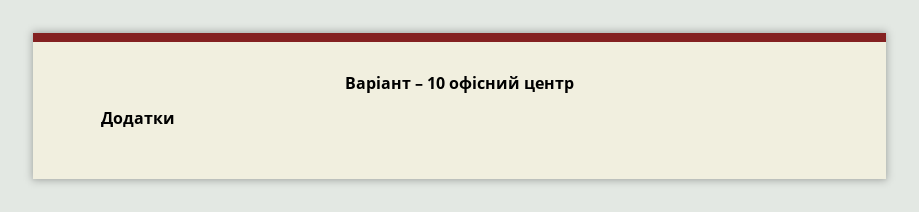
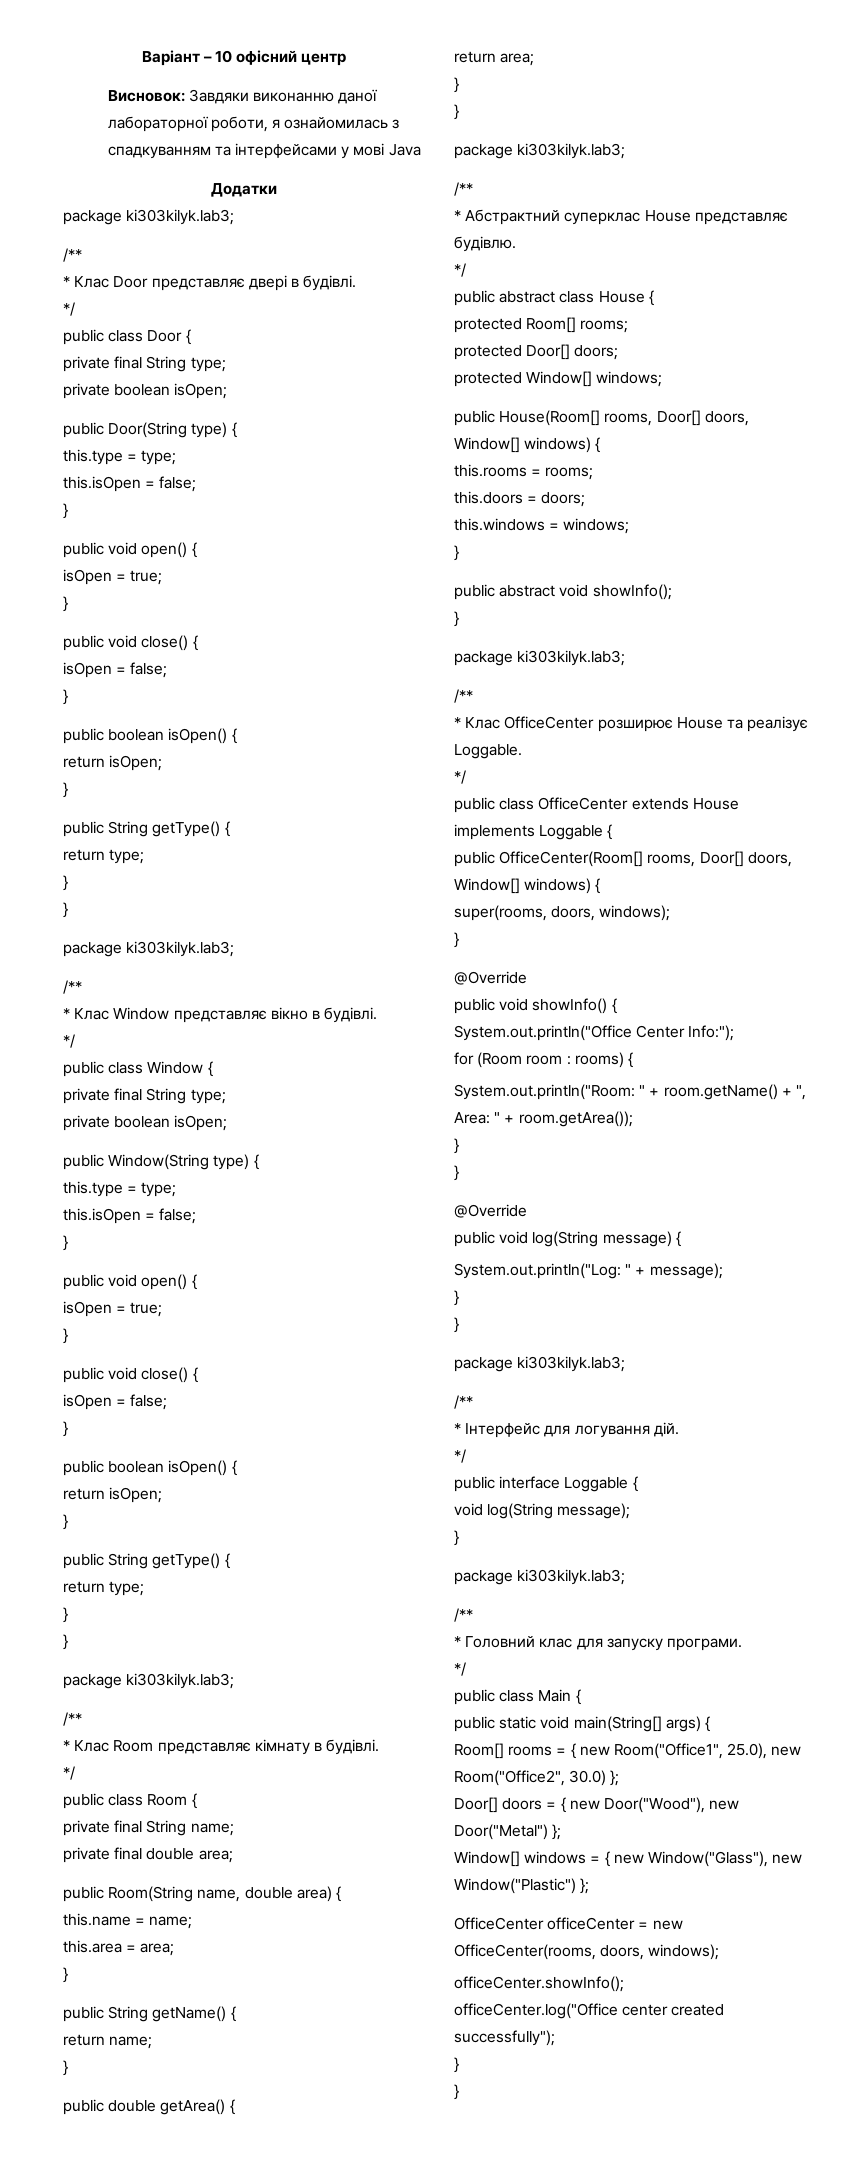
[100,112,175,127] Додатки -> [107,89,379,104] [107,116,400,132] [107,143,421,159] [211,183,277,197] [63,209,235,225] [63,248,82,262] [63,275,357,291] [63,302,75,316] [63,329,191,345] [63,356,226,372] [63,383,228,399] [63,422,237,438] [63,449,177,465] [63,476,197,492] [63,503,68,519] [63,542,197,558] [63,569,163,585] [63,596,68,612] [63,635,198,651] [63,662,168,678] [63,689,68,705] [63,728,237,744] [63,755,163,771] [63,782,68,798] [63,821,230,837] [63,849,145,864] [63,875,68,891] [63,902,68,918] [63,941,235,957] [63,980,82,994] [63,1007,378,1023] [63,1034,75,1048] [63,1061,213,1077] [63,1088,226,1104] [63,1115,228,1131] [63,1154,259,1170] [63,1181,177,1197] [63,1208,197,1224] [63,1235,68,1251] [63,1274,197,1290] [63,1301,163,1317] [63,1328,68,1344] [63,1367,198,1383] [63,1394,168,1410] [63,1421,68,1437] [63,1460,237,1476] [63,1487,163,1503] [63,1514,68,1530] [63,1553,230,1569] [63,1581,145,1596] [63,1607,68,1623] [63,1634,68,1650] [63,1673,235,1689] [63,1712,82,1726] [63,1739,380,1755] [63,1766,75,1780] [63,1793,197,1809] [63,1820,234,1836] [63,1847,233,1863] [63,1886,341,1902] [63,1913,193,1929] [63,1940,175,1956] [63,1967,68,1983] [63,2006,236,2022] [63,2034,153,2049] [63,2060,68,2076] [63,2099,235,2115] [454,51,535,66] [454,77,459,93] [454,104,459,120] [454,143,626,159] [454,182,473,196] [454,209,788,225] [454,236,516,252] [454,263,466,277] [454,290,654,306] [454,317,629,333] [454,344,619,360] [454,371,663,387] [454,410,749,426] [454,437,601,453] [454,464,594,480] [454,491,586,507] [454,518,630,534] [454,545,459,561] [454,584,672,600] [454,611,459,627] [454,650,626,666] [454,689,473,703] [454,716,809,732] [454,744,522,759] [454,770,466,784] [454,797,739,813] [454,824,613,840] [454,851,792,867] [454,878,601,894] [454,905,671,921] [454,932,459,948] [454,971,527,985] [454,998,617,1014] [454,1025,735,1041] [454,1052,633,1068] [454,1084,806,1100] [454,1111,633,1127] [454,1138,459,1154] [454,1165,459,1181] [454,1204,527,1218] [454,1231,681,1247] [454,1263,723,1279] [454,1290,459,1306] [454,1317,459,1333] [454,1356,626,1372] [454,1395,473,1409] [454,1422,679,1438] [454,1449,466,1463] [454,1476,638,1492] [454,1503,631,1519] [454,1530,459,1546] [454,1569,626,1585] [454,1608,473,1622] [454,1636,742,1651] [454,1662,466,1676] [454,1689,581,1705] [454,1716,710,1732] [454,1743,802,1759] [454,1770,620,1786] [454,1797,740,1813] [454,1824,562,1840] [454,1851,803,1867] [454,1878,590,1894] [454,1917,683,1930] [454,1944,720,1960] [454,1976,624,1992] [454,2003,725,2019] [454,2030,555,2046] [454,2057,459,2073] [454,2084,459,2100] Висновок: Завдяки виконанню даної лабораторної роботи, я ознайомилась з спадкуванням та інтерфейсами у мові Java // Додатки // package ki303kilyk.lab3; // /** // * Клас Door представляє двері в будівлі. // */ // public class Door { // private final String type; // private boolean isOpen; // public Door(String type) { // this.type = type; // this.isOpen = false; // } // public void open() { // isOpen = true; // } // public void close() { // isOpen = false; // } // public boolean isOpen() { // return isOpen; // } // public String getType() { // return type; // } // } // package ki303kilyk.lab3; // /** // * Клас Window представляє вікно в будівлі. // */ // public class Window { // private final String type; // private boolean isOpen; // public Window(String type) { // this.type = type; // this.isOpen = false; // } // public void open() { // isOpen = true; // } // public void close() { // isOpen = false; // } // public boolean isOpen() { // return isOpen; // } // public String getType() { // return type; // } // } // package ki303kilyk.lab3; // /** // * Клас Room представляє кімнату в будівлі. // */ // public class Room { // private final String name; // private final double area; // public Room(String name, double area) { // this.name = name; // this.area = area; // } // public String getName() { // return name; // } // public double getArea() { // return area; // } // } // package ki303kilyk.lab3; // /** // * Абстрактний суперклас House представляє будівлю. // */ // public abstract class House { // protected Room[] rooms; // protected Door[] doors; // protected Window[] windows; // public House(Room[] rooms, Door[] doors, Window[] windows) { // this.rooms = rooms; // this.doors = doors; // this.windows = windows; // } // public abstract void showInfo(); // } // package ki303kilyk.lab3; // /** // * Клас OfficeCenter розширює House та реалізує Loggable. // */ // public class OfficeCenter extends House implements Loggable { // public OfficeCenter(Room[] rooms, Door[] doors, Window[] windows) { // super(rooms, doors, windows); // } // @Override // public void showInfo() { // System.out.println("Office Center Info:"); // for (Room room : rooms) { // System.out.println("Room: " + room.getName() + ", Area: " + room.getArea()); // } // } // @Override // public void log(String message) { // System.out.println("Log: " + message); // } // } // package ki303kilyk.lab3; // /** // * Інтерфейс для логування дій. // */ // public interface Loggable { // void log(String message); // } // package ki303kilyk.lab3; // /** // * Головний клас для запуску програми. // */ // public class Main { // public static void main(String[] args) { // Room[] rooms = { new Room("Office1", 25.0), new Room("Office2", 30.0) }; // Door[] doors = { new Door("Wood"), new Door("Metal") }; // Window[] windows = { new Window("Glass"), new Window("Plastic") }; // OfficeCenter officeCenter = new OfficeCenter(rooms, doors, windows); // officeCenter.showInfo(); // officeCenter.log("Office center created successfully"); // } // }

